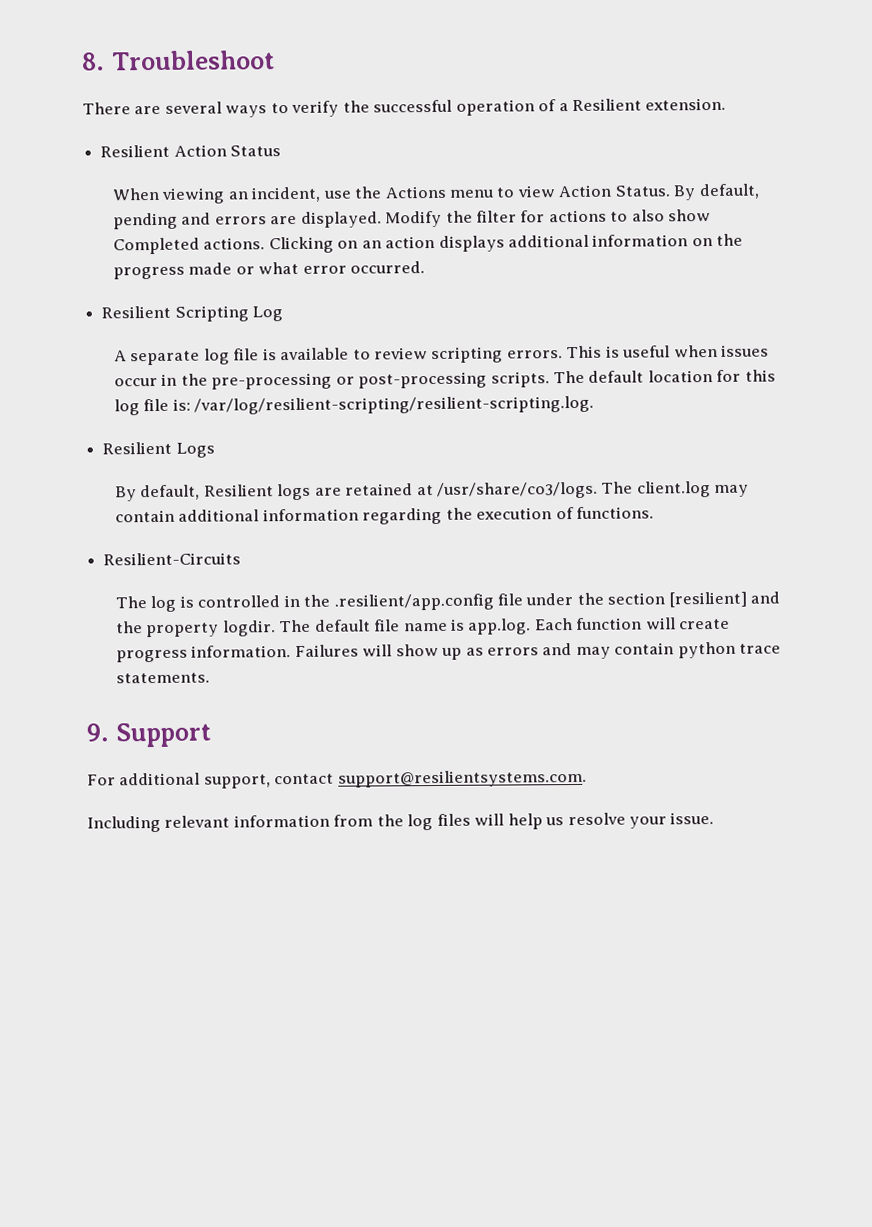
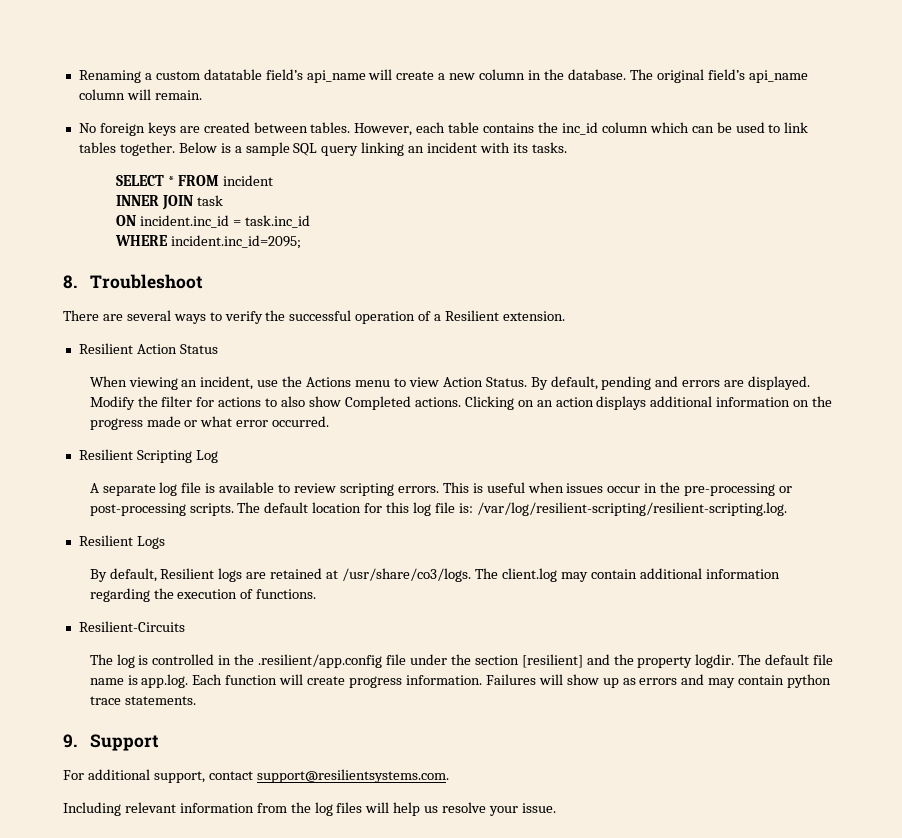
(81, 61) none -> [78,69,808,83] [78,89,202,100] [78,122,809,136] [78,142,567,156] [116,175,274,186] [116,195,224,210] [116,215,311,228] [115,235,302,249] Renaming a custom datatable field’s api_name will create a new column in the database. The original field’s api_name column will remain. // No foreign keys are created between tables. However, each table contains the inc_id column which can be used to link tables together. Below is a sample SQL query linking an incident with its tasks. // SELECT * FROM incident // INNER JOIN task // ON incident.inc_id = task.inc_id // WHERE incident.inc_id=2095; //

